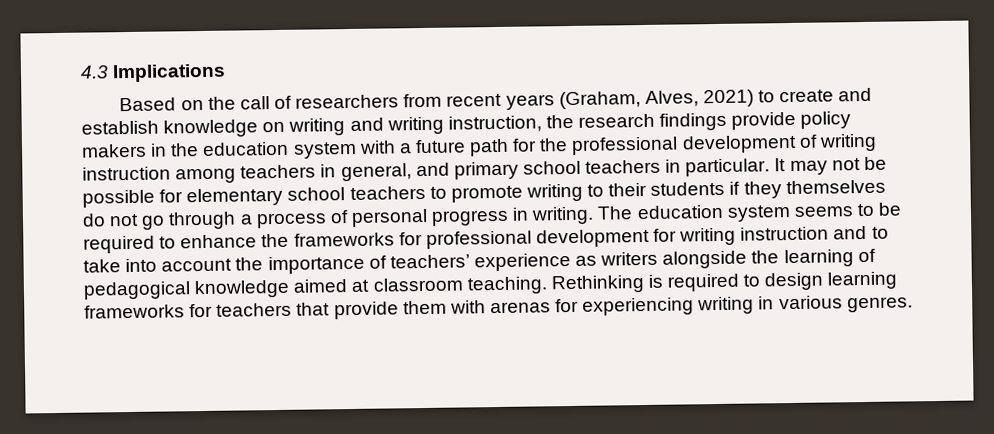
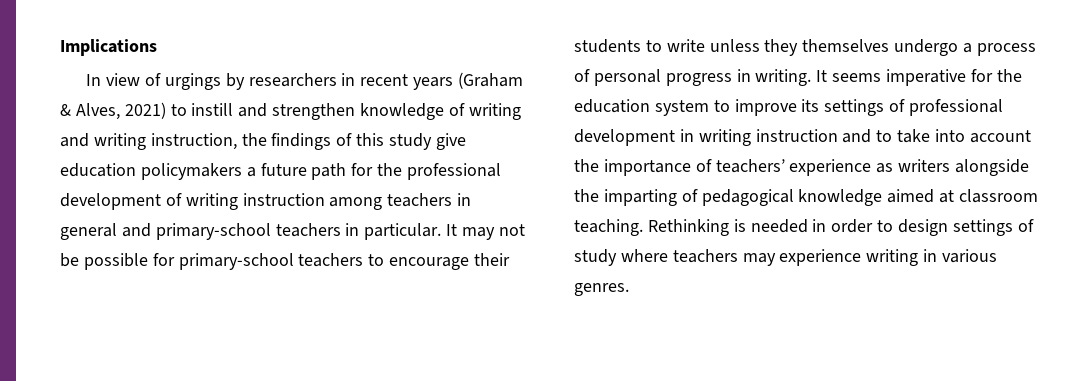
[80,65,109,79] 4.3 -> (60, 47) none
[119,87,873,112] [81,119,286,138] Based on the call of researchers from recent years (Graham, Alves, 2021) to create and establish knowledge on -> [86,72,524,90] [60,102,465,120] In view of urgings by researchers in recent years (Graham & Alves, 2021) to instill and strengthen knowledge of
[578,111,852,131] [81,140,396,159] research findings provide policy makers in the education system with -> [271,133,466,150] [60,163,242,180] findings of this study give education policymakers
[340,160,581,182] general, and primary school -> [60,223,271,240] general and primary-school
[186,179,886,207] [82,211,237,230] elementary school teachers to promote writing to their students if they themselves do not go through -> [178,253,511,270] [574,39,959,56] primary-school teachers to encourage their students to write unless they themselves undergo
[597,202,903,222] [83,228,678,254] The education system seems to be required to enhance the frameworks for professional development for -> [816,69,1022,86] [574,99,1004,116] [574,129,694,146] It seems imperative for the education system to improve its settings of professional development in
[783,249,854,268] learning -> [603,189,677,206] imparting
[667,271,899,292] [84,297,695,320] required to design learning frameworks for teachers that provide them with arenas for experiencing -> [750,219,1034,236] [574,249,862,266] needed in order to design settings of study where teachers may experience

